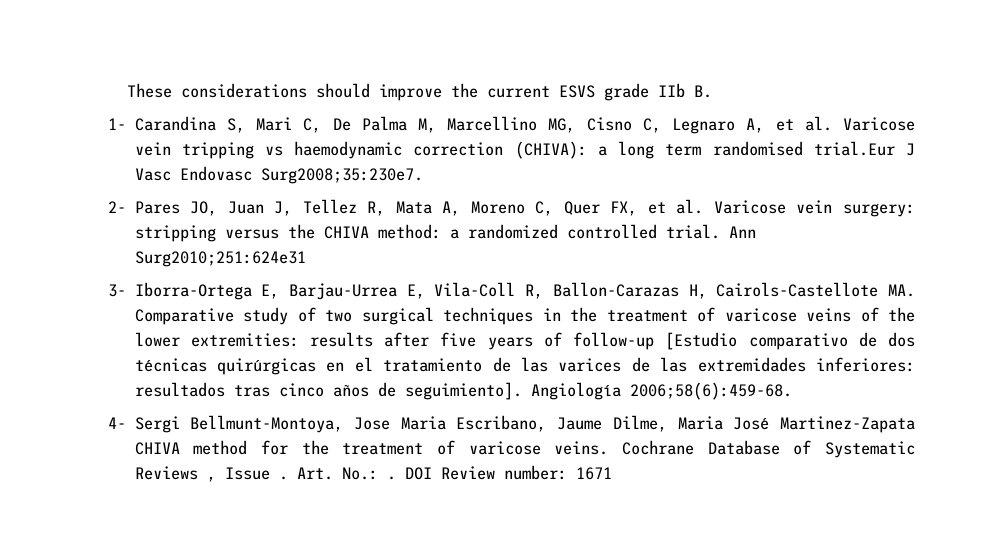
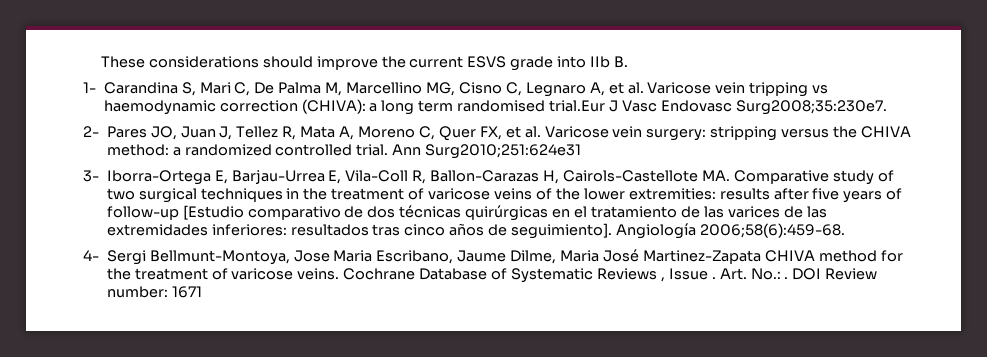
(649, 92) none -> [557,56,587,68] into

